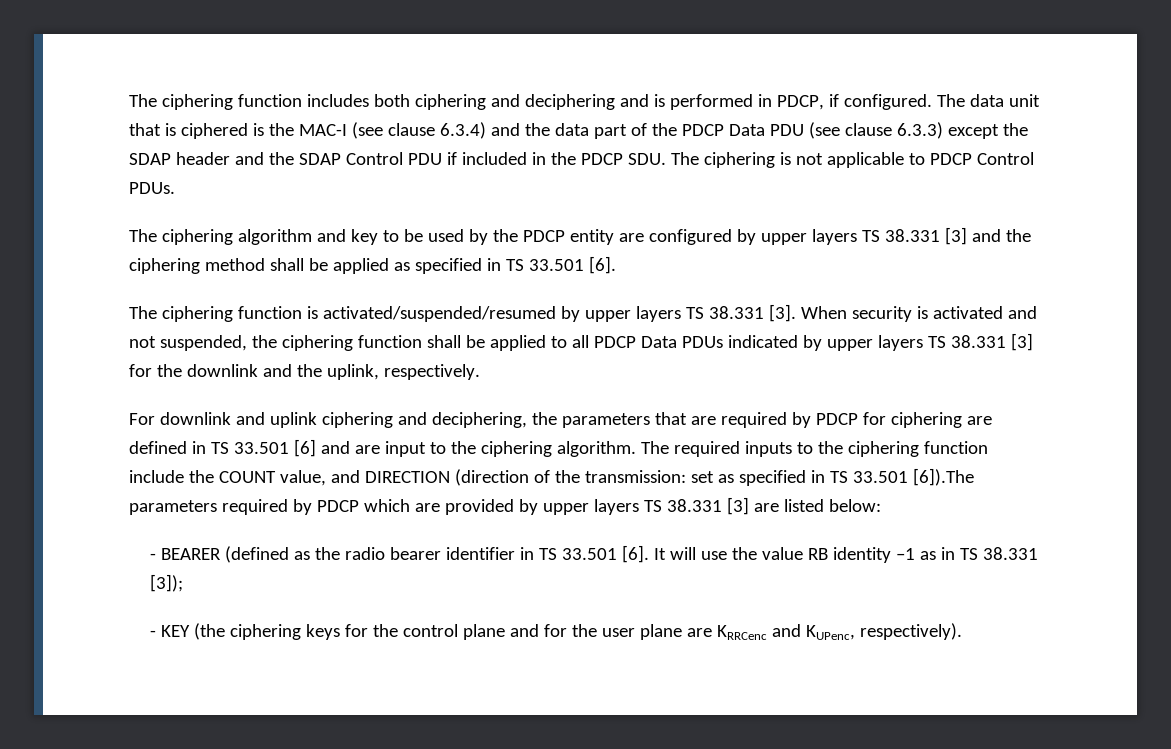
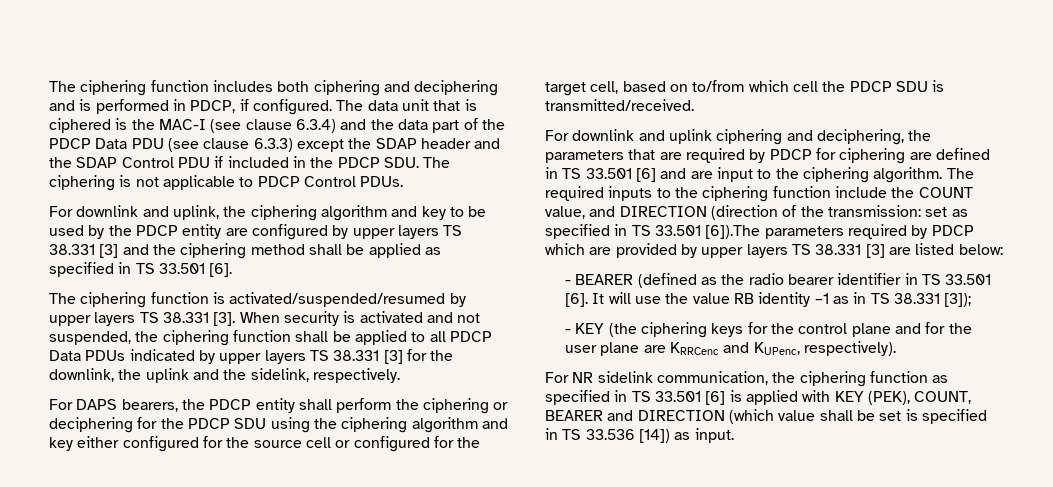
[129,229,157,242] The -> [49,205,247,220] For downlink and uplink, the
[186,364,379,380] downlink and the uplink, -> [49,368,309,383] downlink, the uplink and the sidelink,
(480, 372) none -> [49,398,509,414] [49,417,508,433] [49,436,481,452] [545,80,945,96] [545,99,694,111] // For DAPS bearers, the PDCP entity shall perform the ciphering or deciphering for the PDCP SDU using the ciphering algorithm and key either configured for the source cell or configured for the target cell, based on to/from which cell the PDCP SDU is transmitted/received.
(963, 631) none -> [545,371,949,387] [545,390,972,405] [545,409,987,424] [545,428,734,443] // For NR sidelink communication, the ciphering function as specified in TS 33.501 [6] is applied with KEY (PEK), COUNT, BEARER and DIRECTION (which value shall be set is specified in TS 33.536 [14]) as input.

